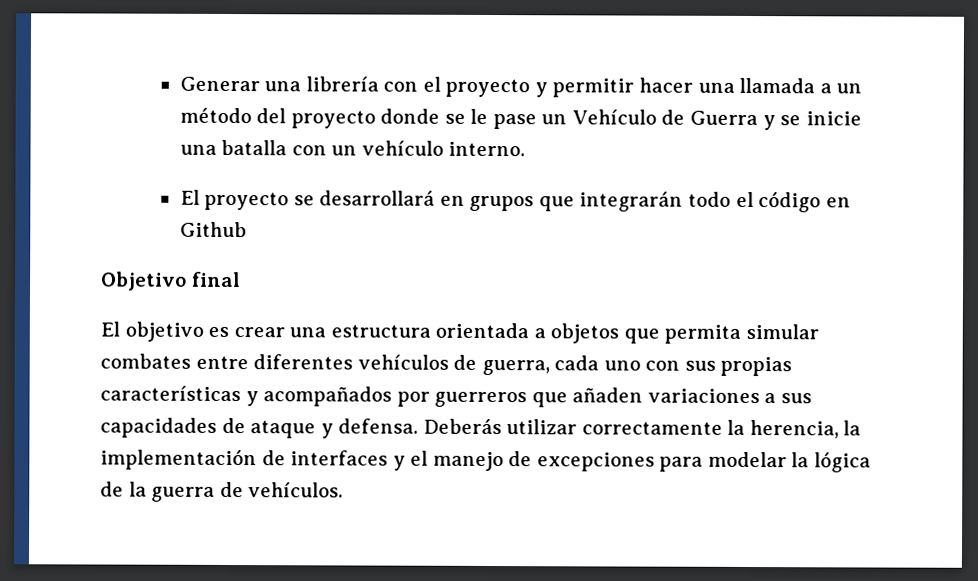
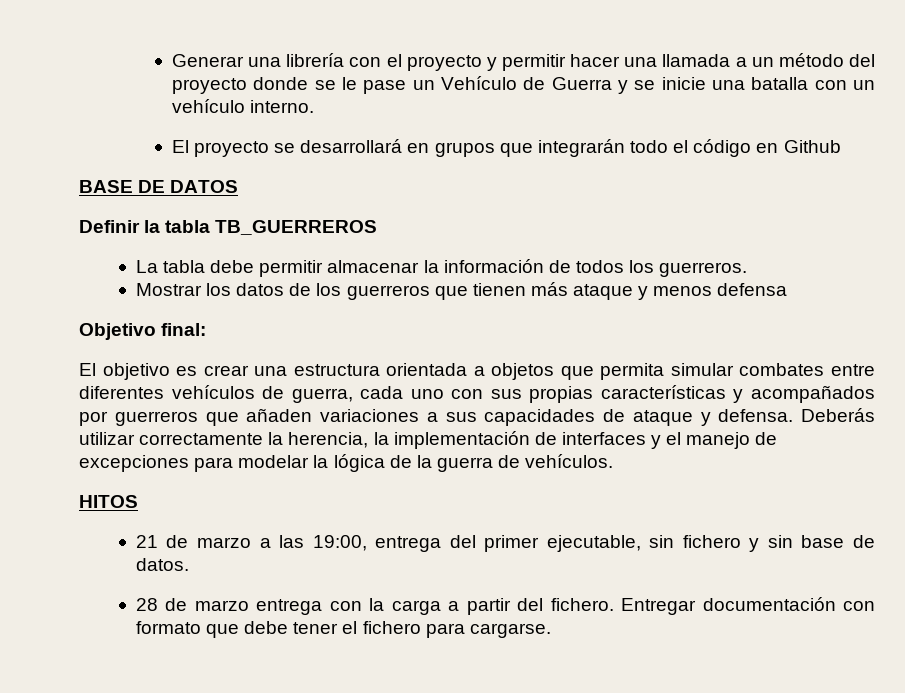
(247, 229) none -> [79,180,239,193] [79,220,378,235] [135,259,748,277] [135,282,788,300] // BASE DE DATOS // Definir la tabla TB_GUERREROS // La tabla debe permitir almacenar la información de todos los guerreros. // Mostrar los datos de los guerreros que tienen más ataque y menos defensa
[191,271,241,288] final -> [161,323,207,336] final:
(344, 490) none -> [79,495,138,508] [135,535,875,552] [135,558,189,571] [135,597,876,615] [135,621,551,638] // HITOS // 21 de marzo a las 19:00, entrega del primer ejecutable, sin fichero y sin base de datos. // 28 de marzo entrega con la carga a partir del fichero. Entregar documentación con formato que debe tener el fichero para cargarse.

